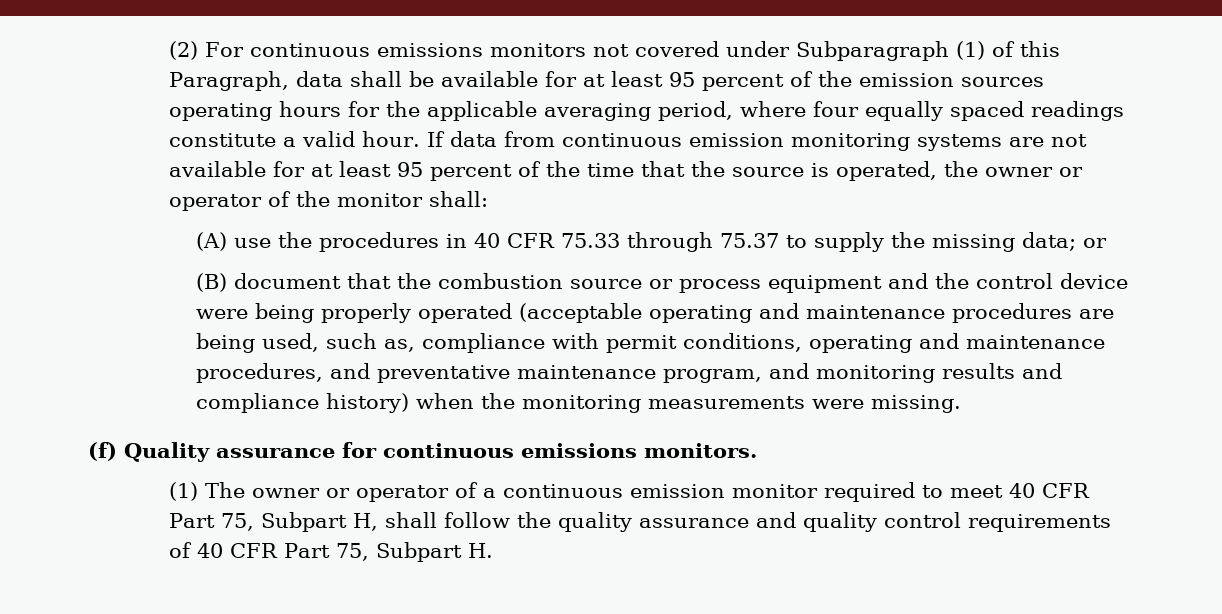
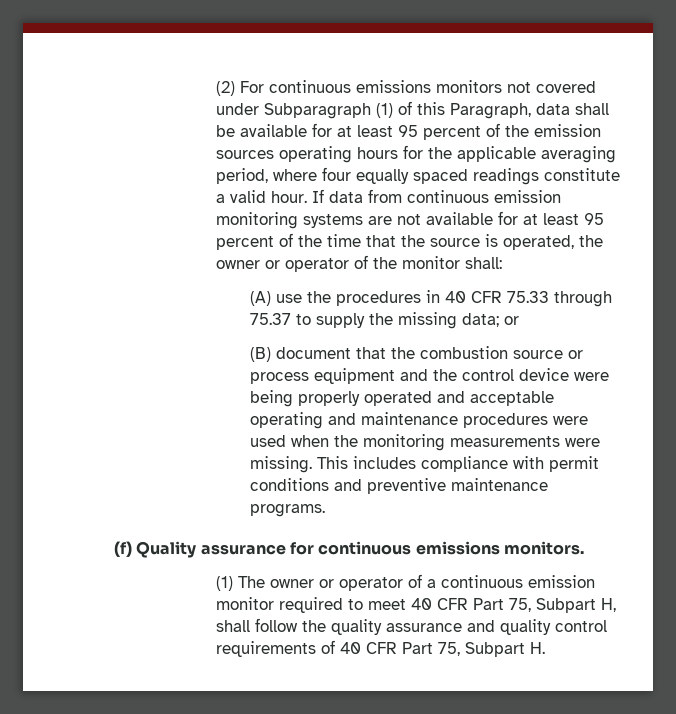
[518,303,642,323] (acceptable -> [436,391,554,406] and acceptable
[1078,309,1114,319] [195,333,1105,353] [195,363,1062,383] [195,393,409,413] are being used, such as, compliance with permit conditions, operating and maintenance procedures, and preventative maintenance program, and monitoring results and compliance history) -> [552,416,588,425] [249,435,286,447] were used
(961, 404) none -> [316,456,599,472] [249,478,548,494] [249,504,325,517] This includes compliance with permit conditions and preventive maintenance programs.

